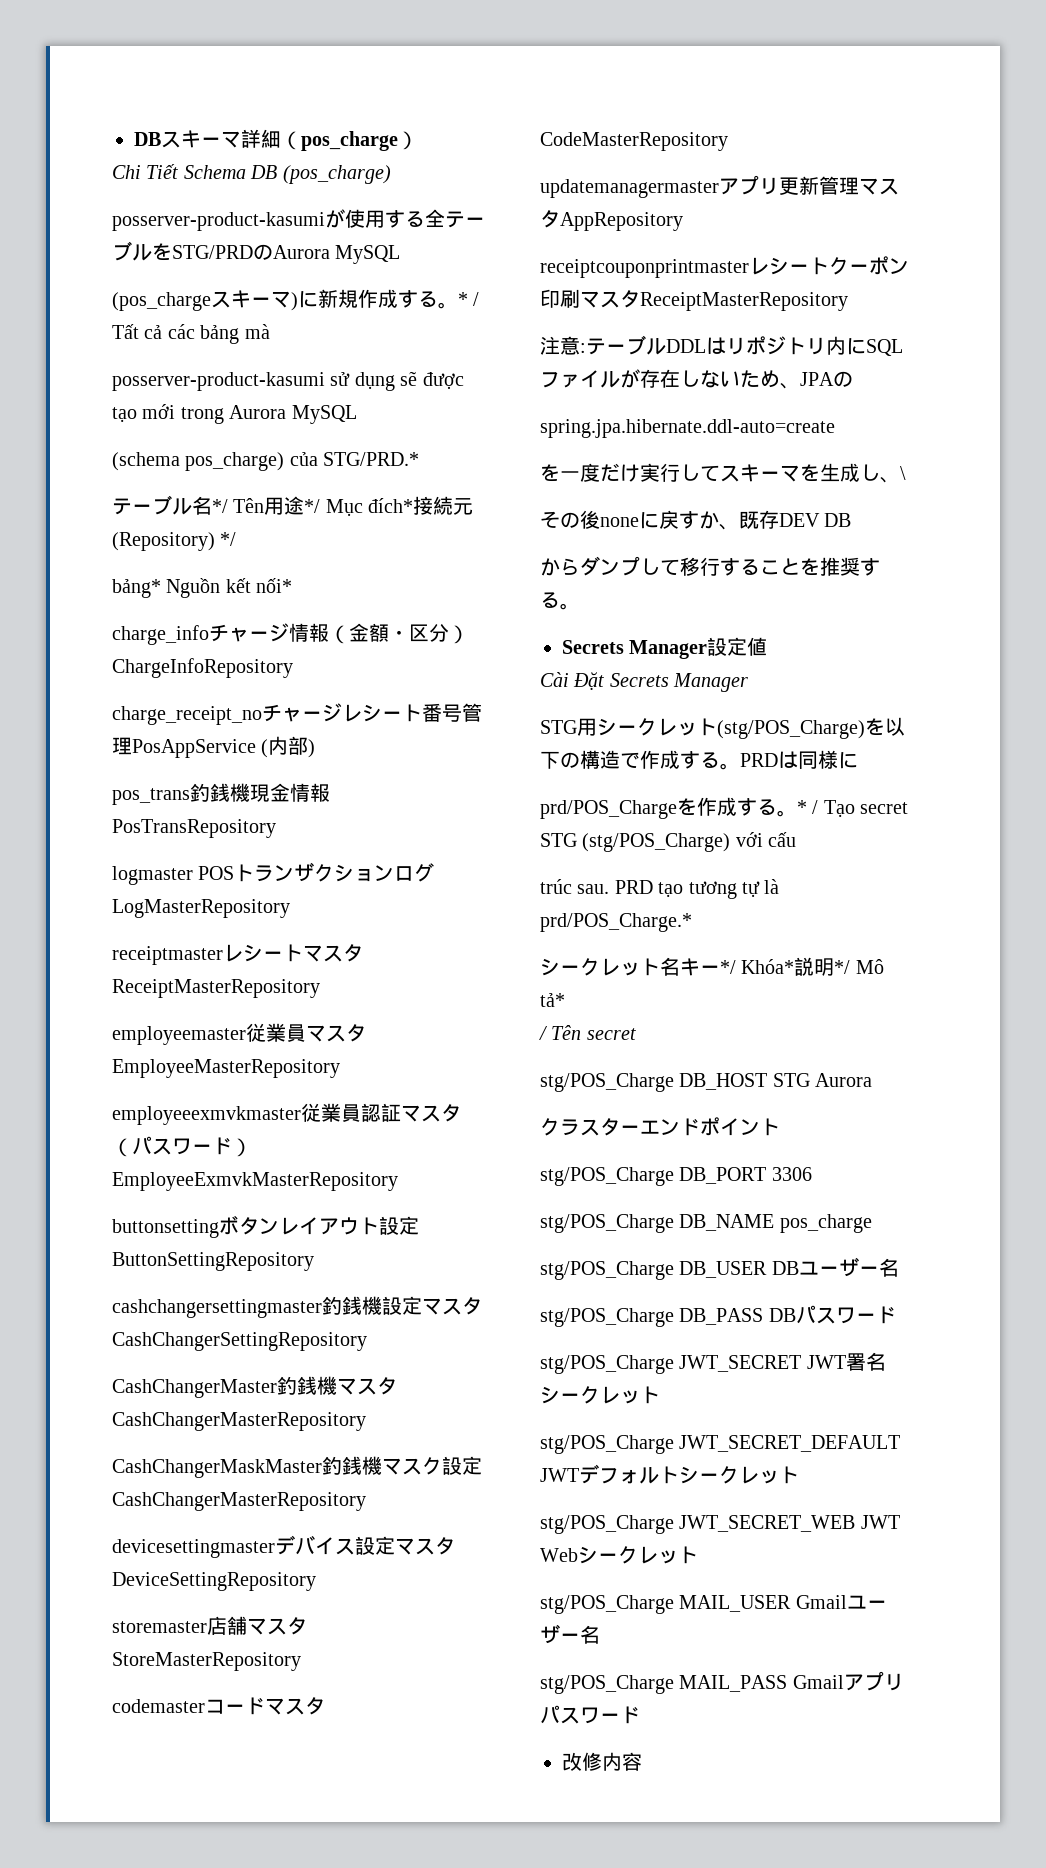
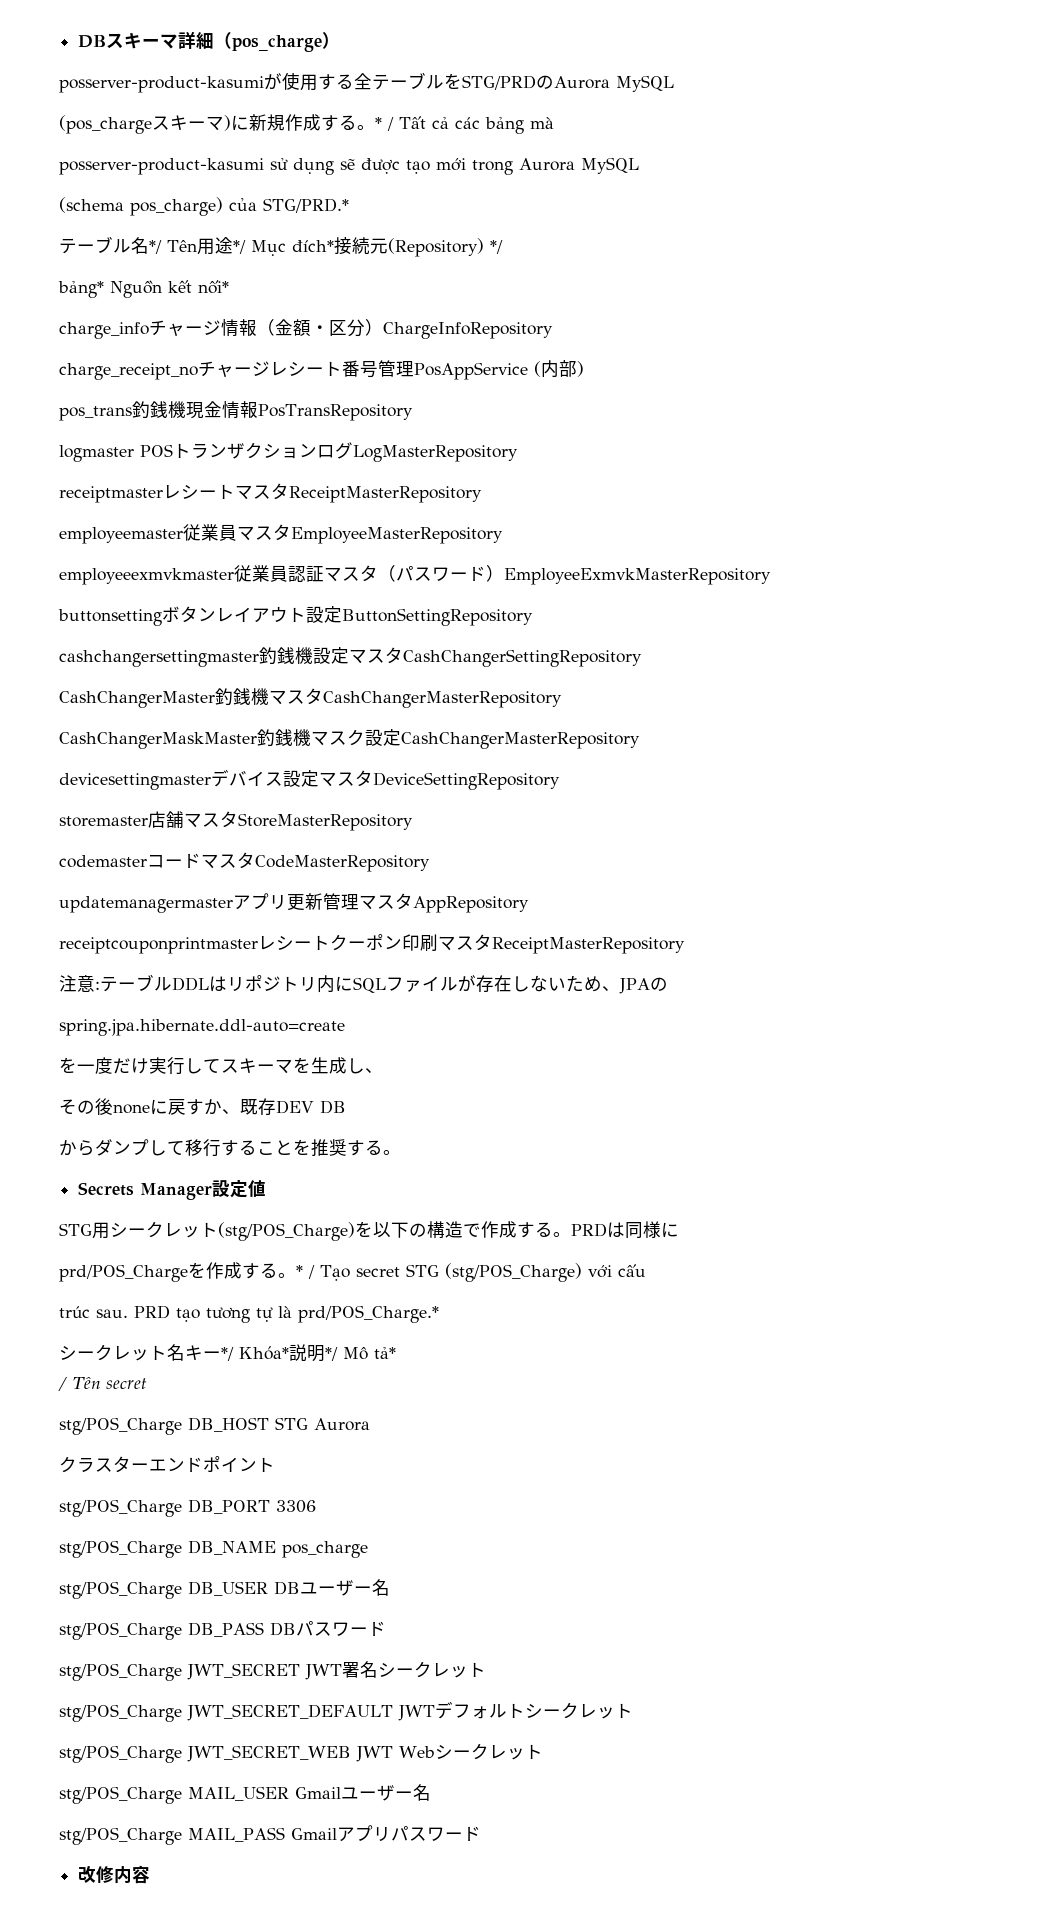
[112,164,391,184] // Chi Tiết Schema DB (pos_charge) -> (341, 40) none
[900,466,906,480] \ -> (383, 1070) none
[540,672,749,692] // Cài Đặt Secrets Manager -> (267, 1188) none

